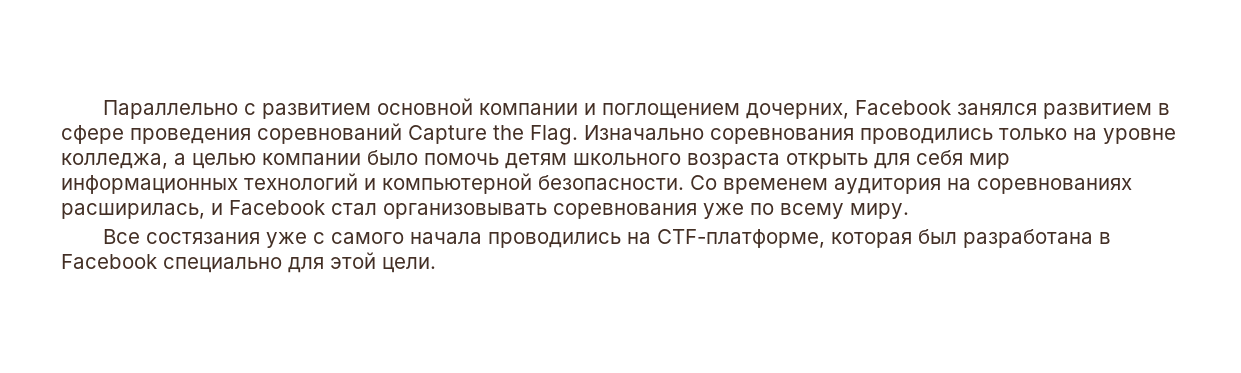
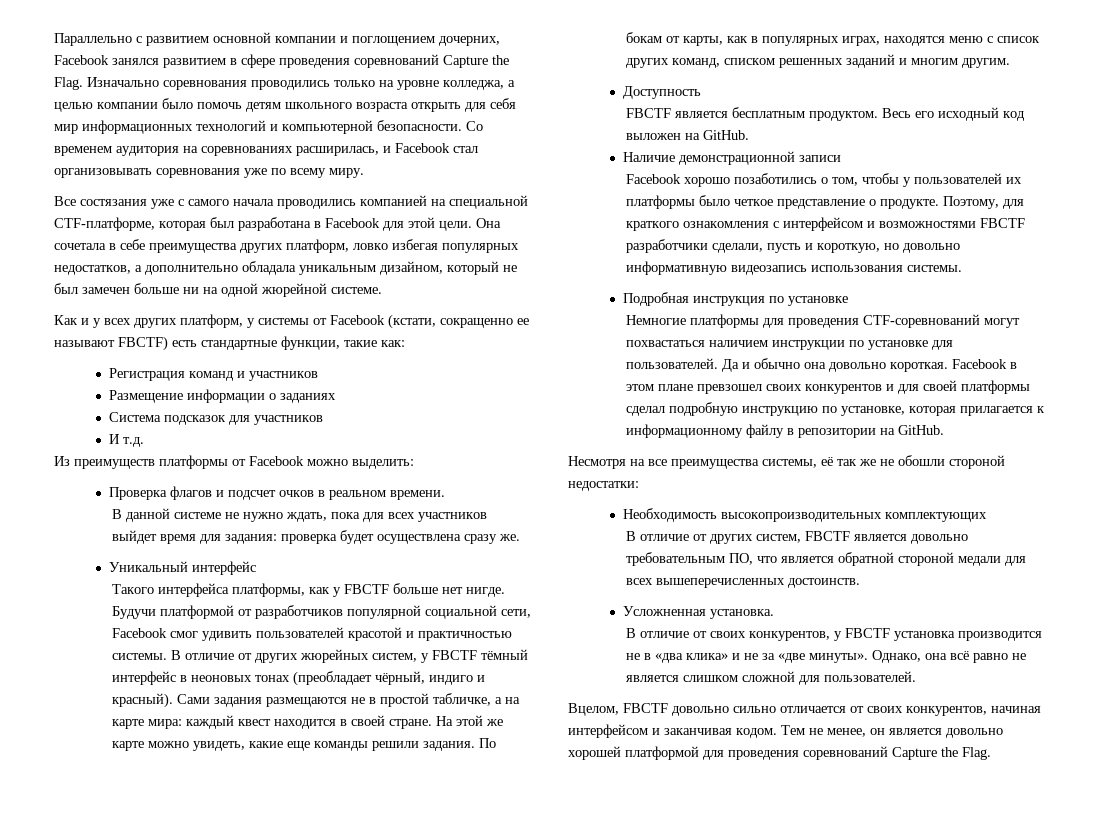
[627,232,652,244] на -> [360,195,528,209] компанией на специальной
[163,257,282,273] специально -> (380, 223) none
(436, 265) none -> [476,218,501,228] [54,239,519,253] [54,261,517,275] [54,283,382,297] [54,314,529,329] [54,336,405,351] [108,368,318,381] [108,389,336,403] [108,412,323,425] [108,434,144,447] [54,455,414,469] [108,486,445,500] [112,508,488,522] [112,530,521,544] [108,561,256,575] [112,583,506,597] [112,605,532,619] [112,627,513,641] [112,649,529,663] [112,671,486,686] [112,693,521,708] [112,715,504,729] [112,738,497,751] [626,32,1041,46] [626,54,1011,68] [622,86,701,99] [626,107,1026,121] [626,130,750,140] [622,151,841,165] [626,173,1023,187] [626,195,1025,209] [626,217,1026,231] [626,239,961,253] [626,261,963,275] [622,292,848,306] [626,314,1021,328] [626,340,954,350] [626,358,1018,372] [626,380,1031,394] [626,402,1046,416] [626,424,945,438] [568,455,1005,469] [568,481,639,491] [622,508,987,522] [626,531,969,544] [626,552,1027,566] [626,578,861,588] [622,606,774,619] [626,628,1043,641] [626,650,1027,663] [626,671,917,685] [568,703,1041,716] [568,724,1003,738] [568,746,991,760] Она сочетала в себе преимущества других платформ, ловко избегая популярных недостатков, а дополнительно обладала уникальным дизайном, который не был замечен больше ни на одной жюрейной системе. // Как и у всех других платформ, у системы от Facebook (кстати, сокращенно ее называют FBCTF) есть стандартные функции, такие как: // Регистрация команд и участников // Размещение информации о заданиях // Система подсказок для участников // И т.д. // Из преимуществ платформы от Facebook можно выделить: // Проверка флагов и подсчет очков в реальном времени. // В данной системе не нужно ждать, пока для всех участников выйдет время для задания: проверка будет осуществлена сразу же. // Уникальный интерфейс // Такого интерфейса платформы, как у FBCTF больше нет нигде. Будучи платформой от разработчиков популярной социальной сети, Facebook смог удивить пользователей красотой и практичностью системы. В отличие от других жюрейных систем, у FBCTF тёмный интерфейс в неоновых тонах (преобладает чёрный, индиго и красный). Сами задания размещаются не в простой табличке, а на карте мира: каждый квест находится в своей стране. На этой же карте можно увидеть, какие еще команды решили задания. По бокам от карты, как в популярных играх, находятся меню с список других команд, списком решенных заданий и многим другим. // Доступность // FBCTF является бесплатным продуктом. Весь его исходный код выложен на GitHub. // Наличие демонстрационной записи // Facebook хорошо позаботились о том, чтобы у пользователей их платформы было четкое представление о продукте. Поэтому, для краткого ознакомления с интерфейсом и возможностями FBCTF разработчики сделали, пусть и короткую, но довольно информативную видеозапись использования системы. // Подробная инструкция по установке // Немногие платформы для проведения CTF-соревнований могут похвастаться наличием инструкции по установке для пользователей. Да и обычно она довольно короткая. Facebook в этом плане превзошел своих конкурентов и для своей платформы сделал подробную инструкцию по установке, которая прилагается к информационному файлу в репозитории на GitHub. // Несмотря на все преимущества системы, её так же не обошли стороной недостатки: // Необходимость высокопроизводительных комплектующих // В отличие от других систем, FBCTF является довольно требовательным ПО, что является обратной стороной медали для всех вышеперечисленных достоинств. // Усложненная установка. // В отличие от своих конкурентов, у FBCTF установка производится не в «два клика» и не за «две минуты». Однако, она всё равно не является слишком сложной для пользователей. // Вцелом, FBCTF довольно сильно отличается от своих конкурентов, начиная интерфейсом и заканчивая кодом. Тем не менее, он является довольно хорошей платформой для проведения соревнований Capture the Flag.

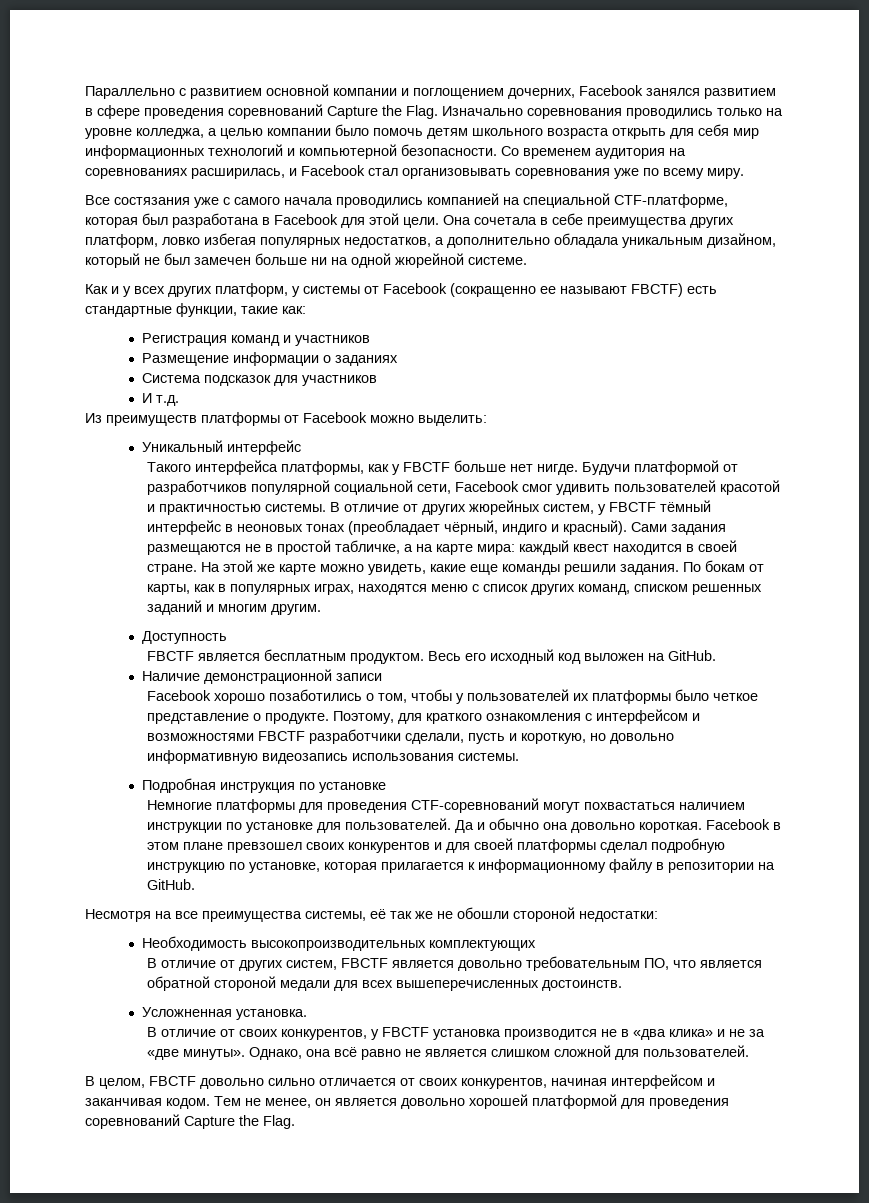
[388,314,513,329] (кстати, сокращенно -> [450,283,536,297] (сокращенно
[108,486,445,500] [112,508,488,522] [112,530,521,544] // Проверка флагов и подсчет очков в реальном времени. // В данной системе не нужно ждать, пока для всех участников выйдет время для задания: проверка будет осуществлена сразу же. -> (487, 420) none
[568,703,619,716] Вцелом, -> [85,1076,145,1089] В целом,

